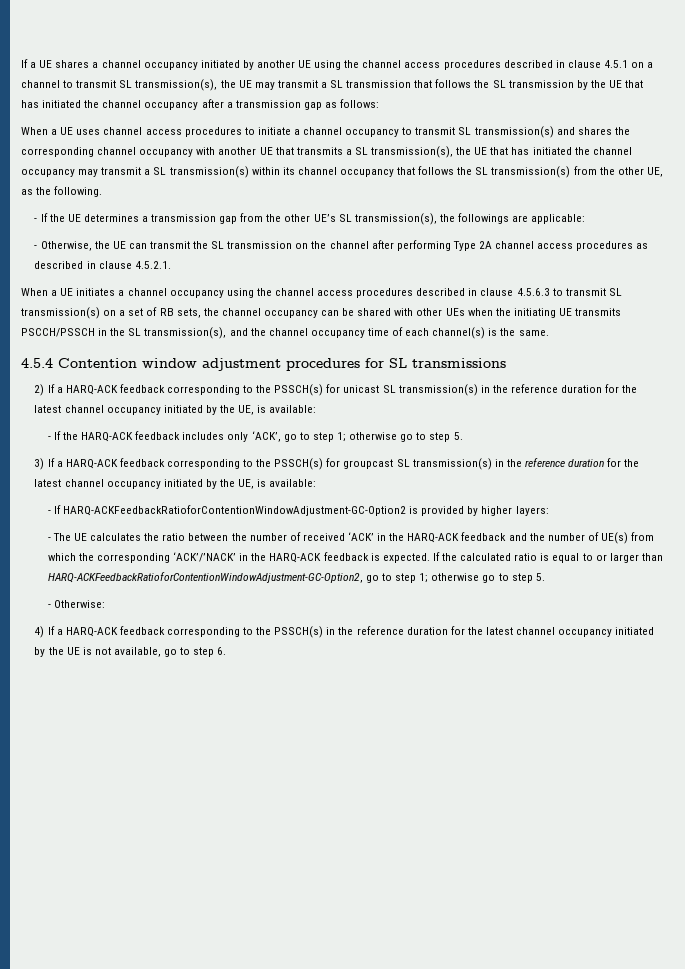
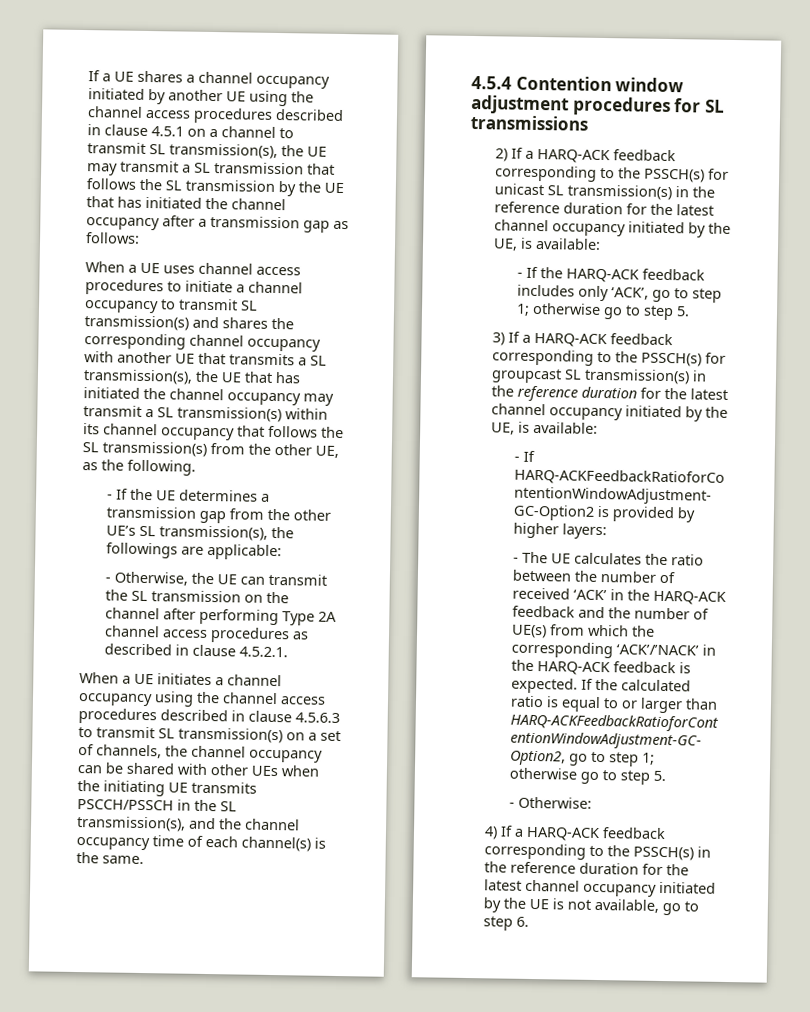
[159,308,201,318] RB sets, -> [96,744,162,759] channels,

